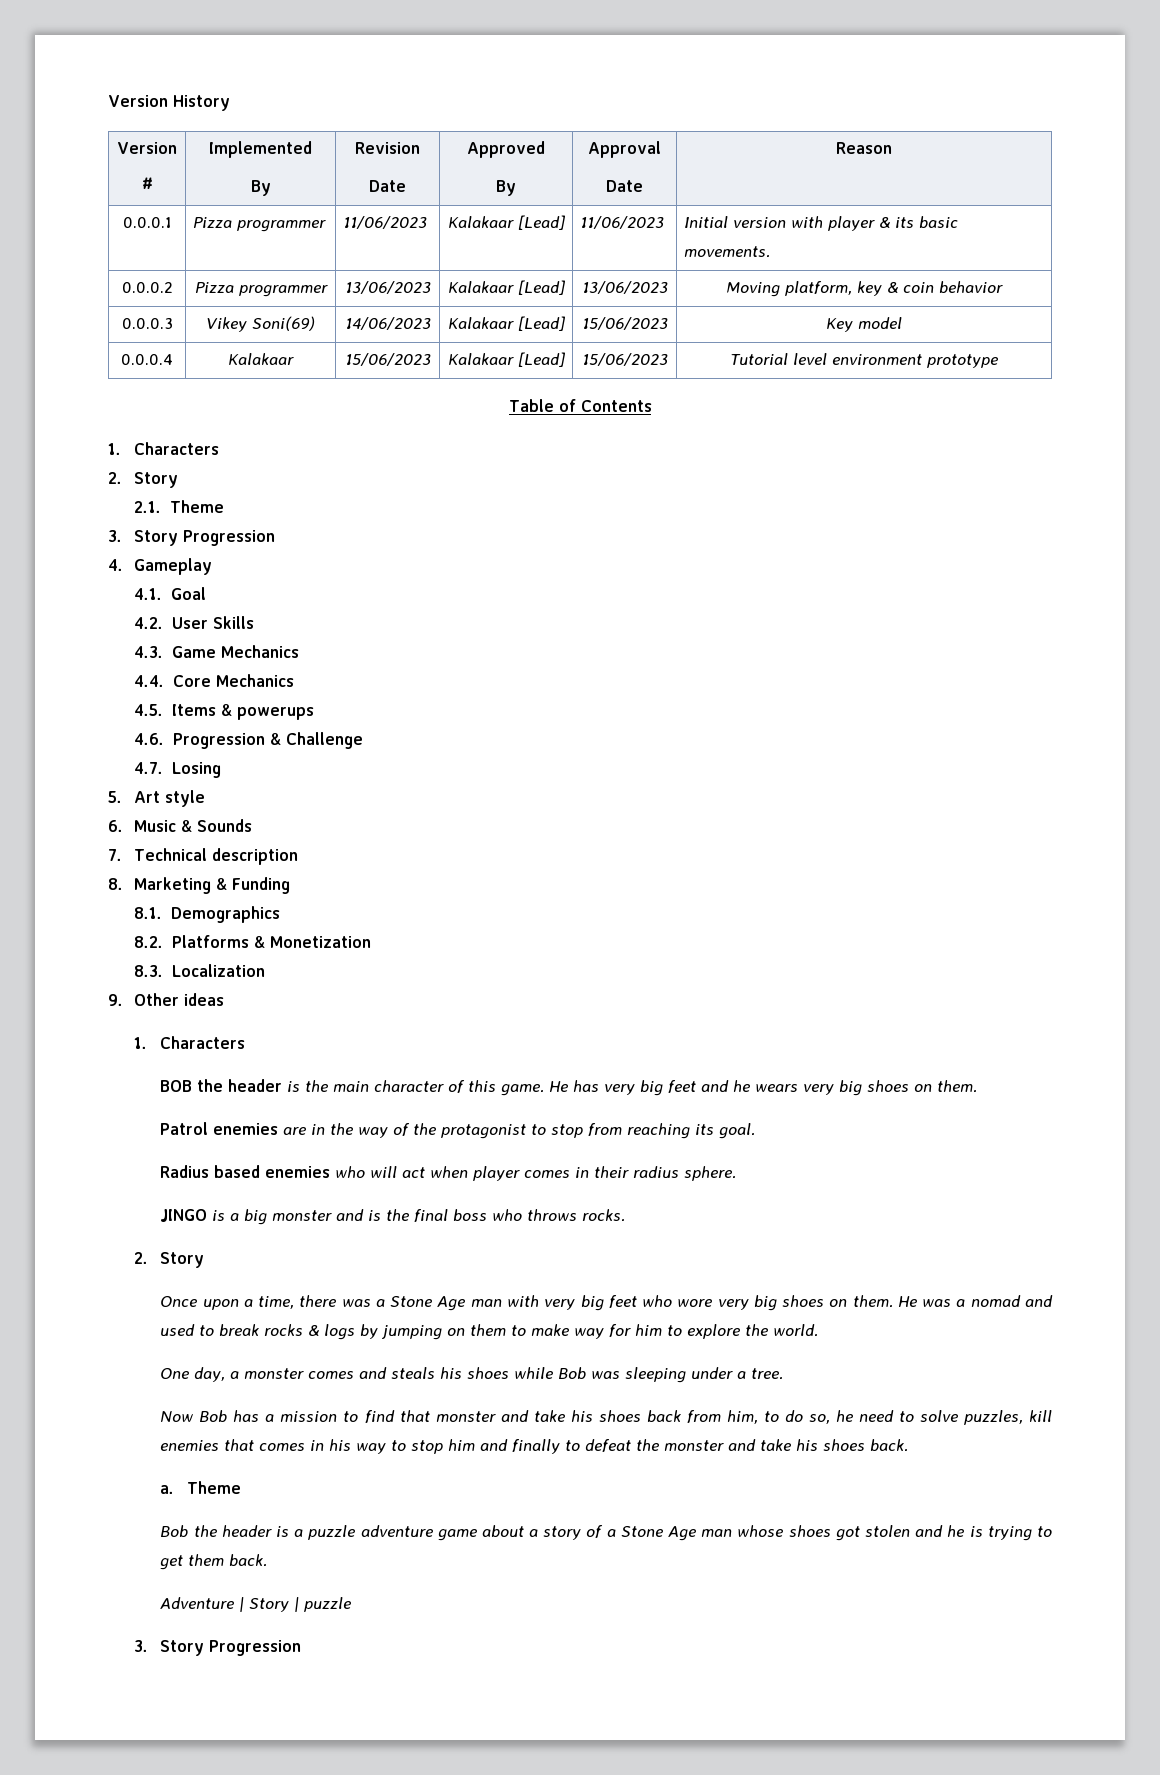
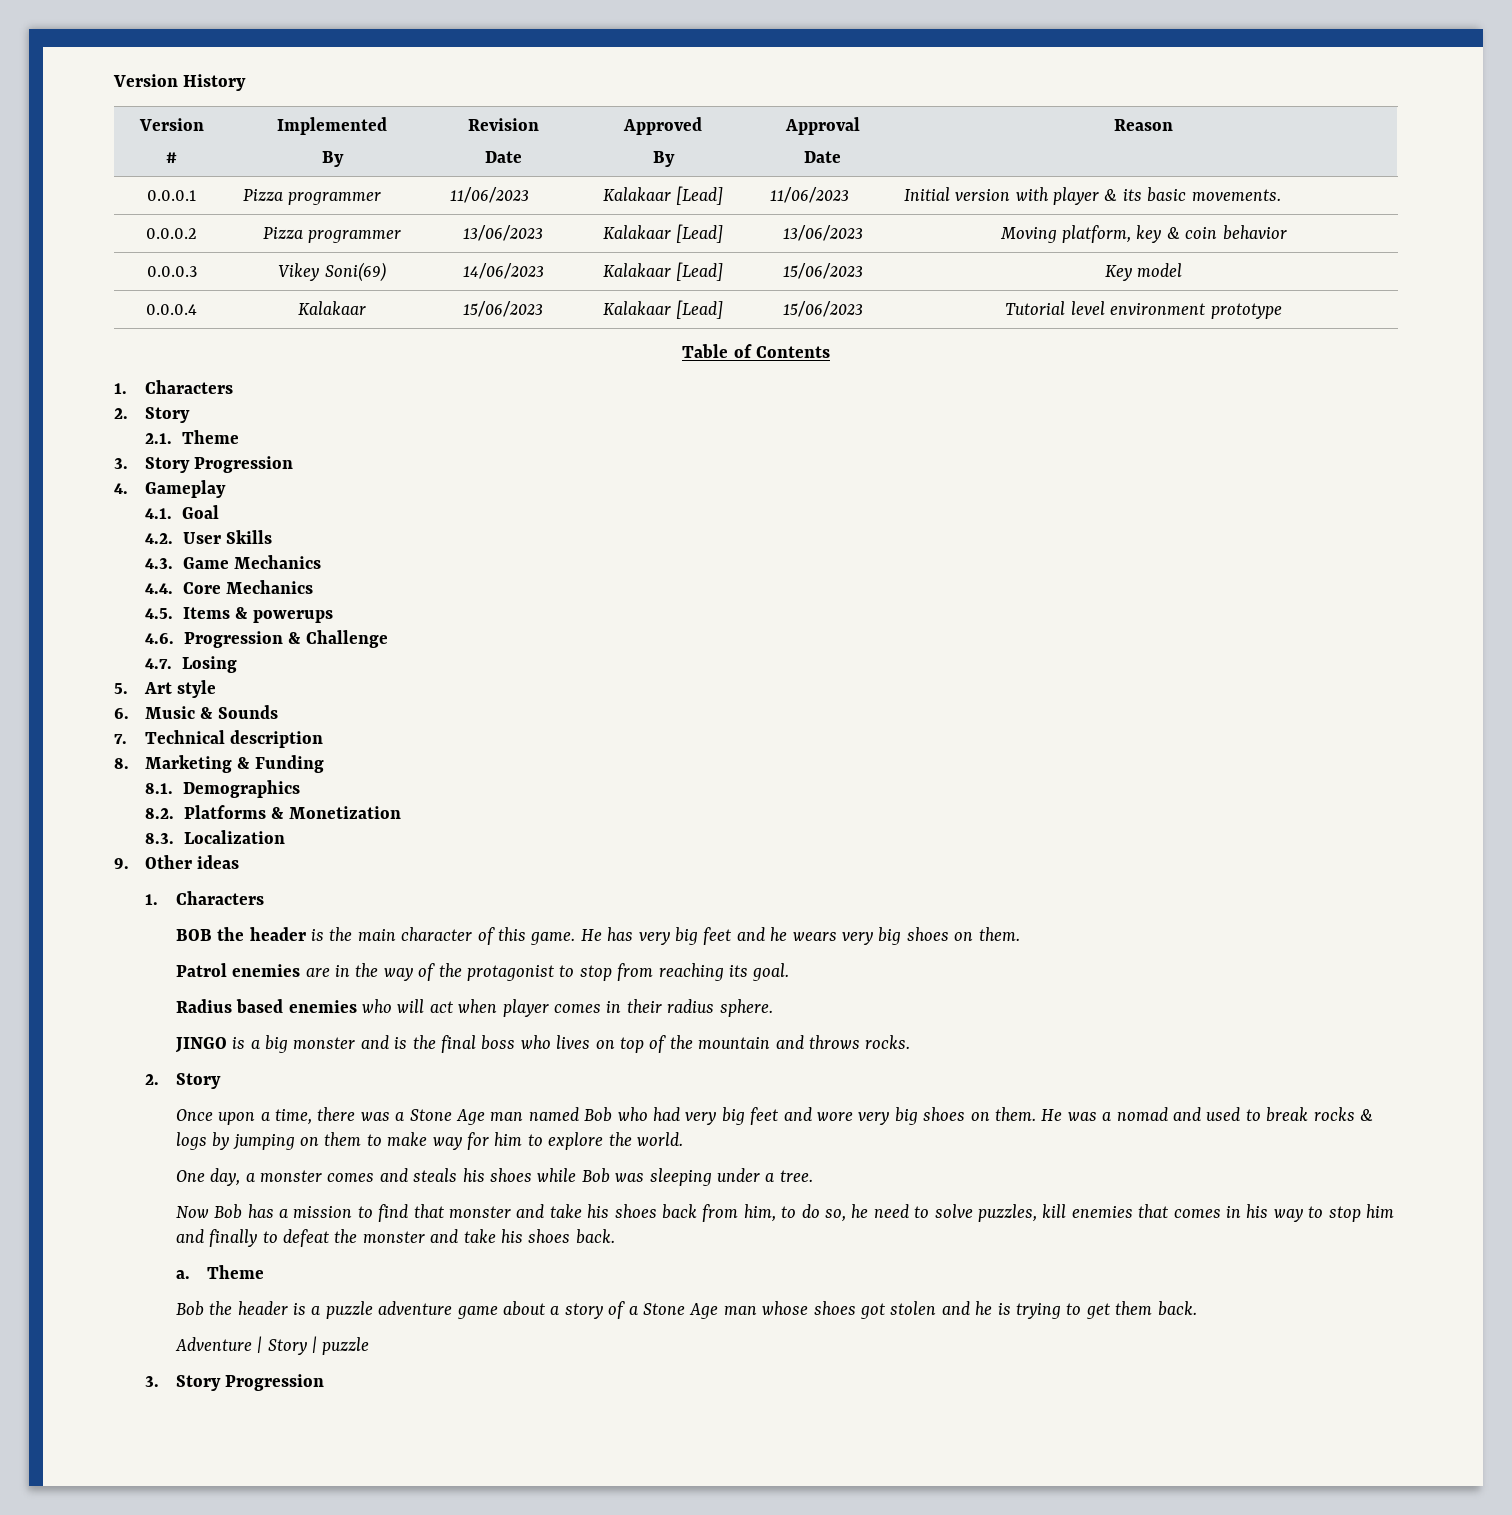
(523, 1215) none -> [556,1035,804,1053] lives on top of the mountain and
[506,1295,673,1311] with very big feet who -> [528,1107,812,1125] named Bob who had very big feet and

